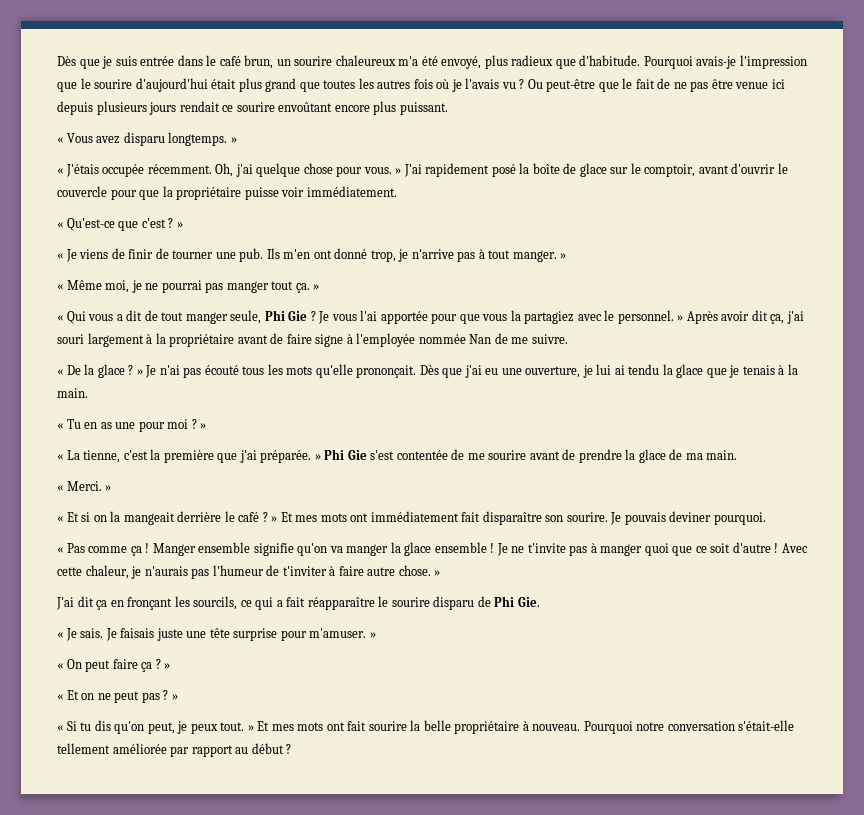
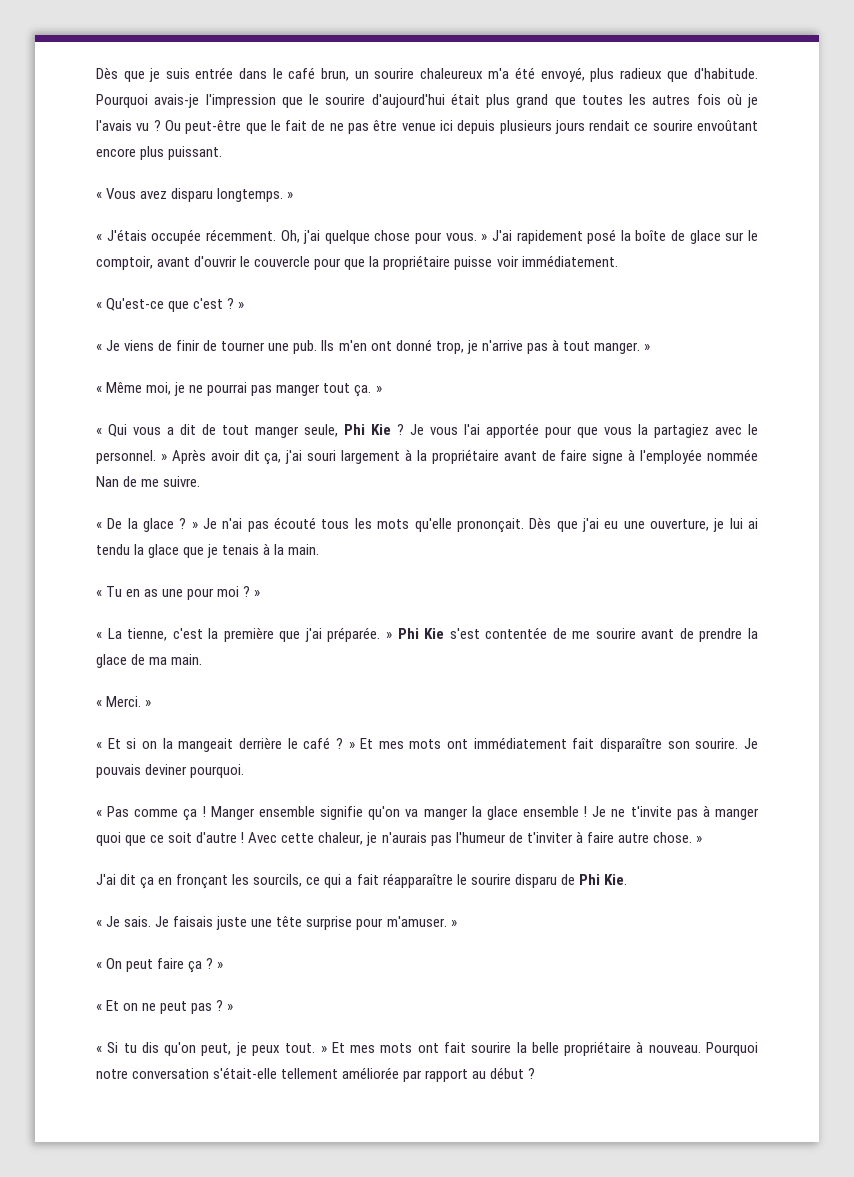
[288,311,308,321] Gie -> [371,424,391,435] Kie
[347,450,367,460] Gie -> [424,628,445,639] Kie
[517,597,540,607] Gie. -> [603,874,627,885] Kie.

